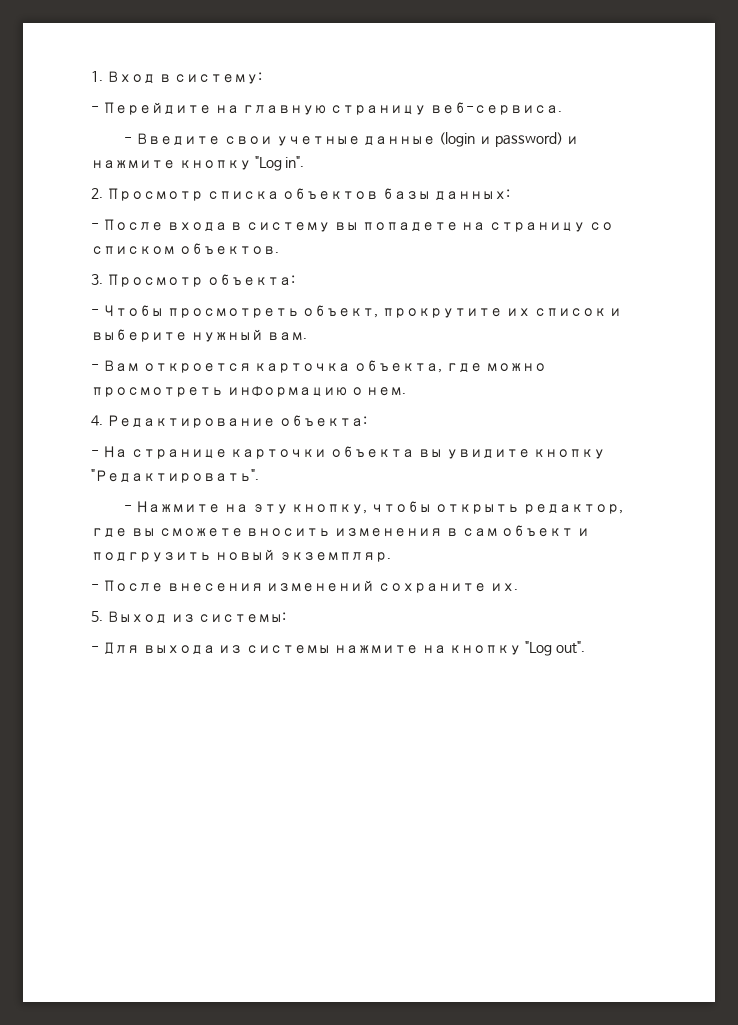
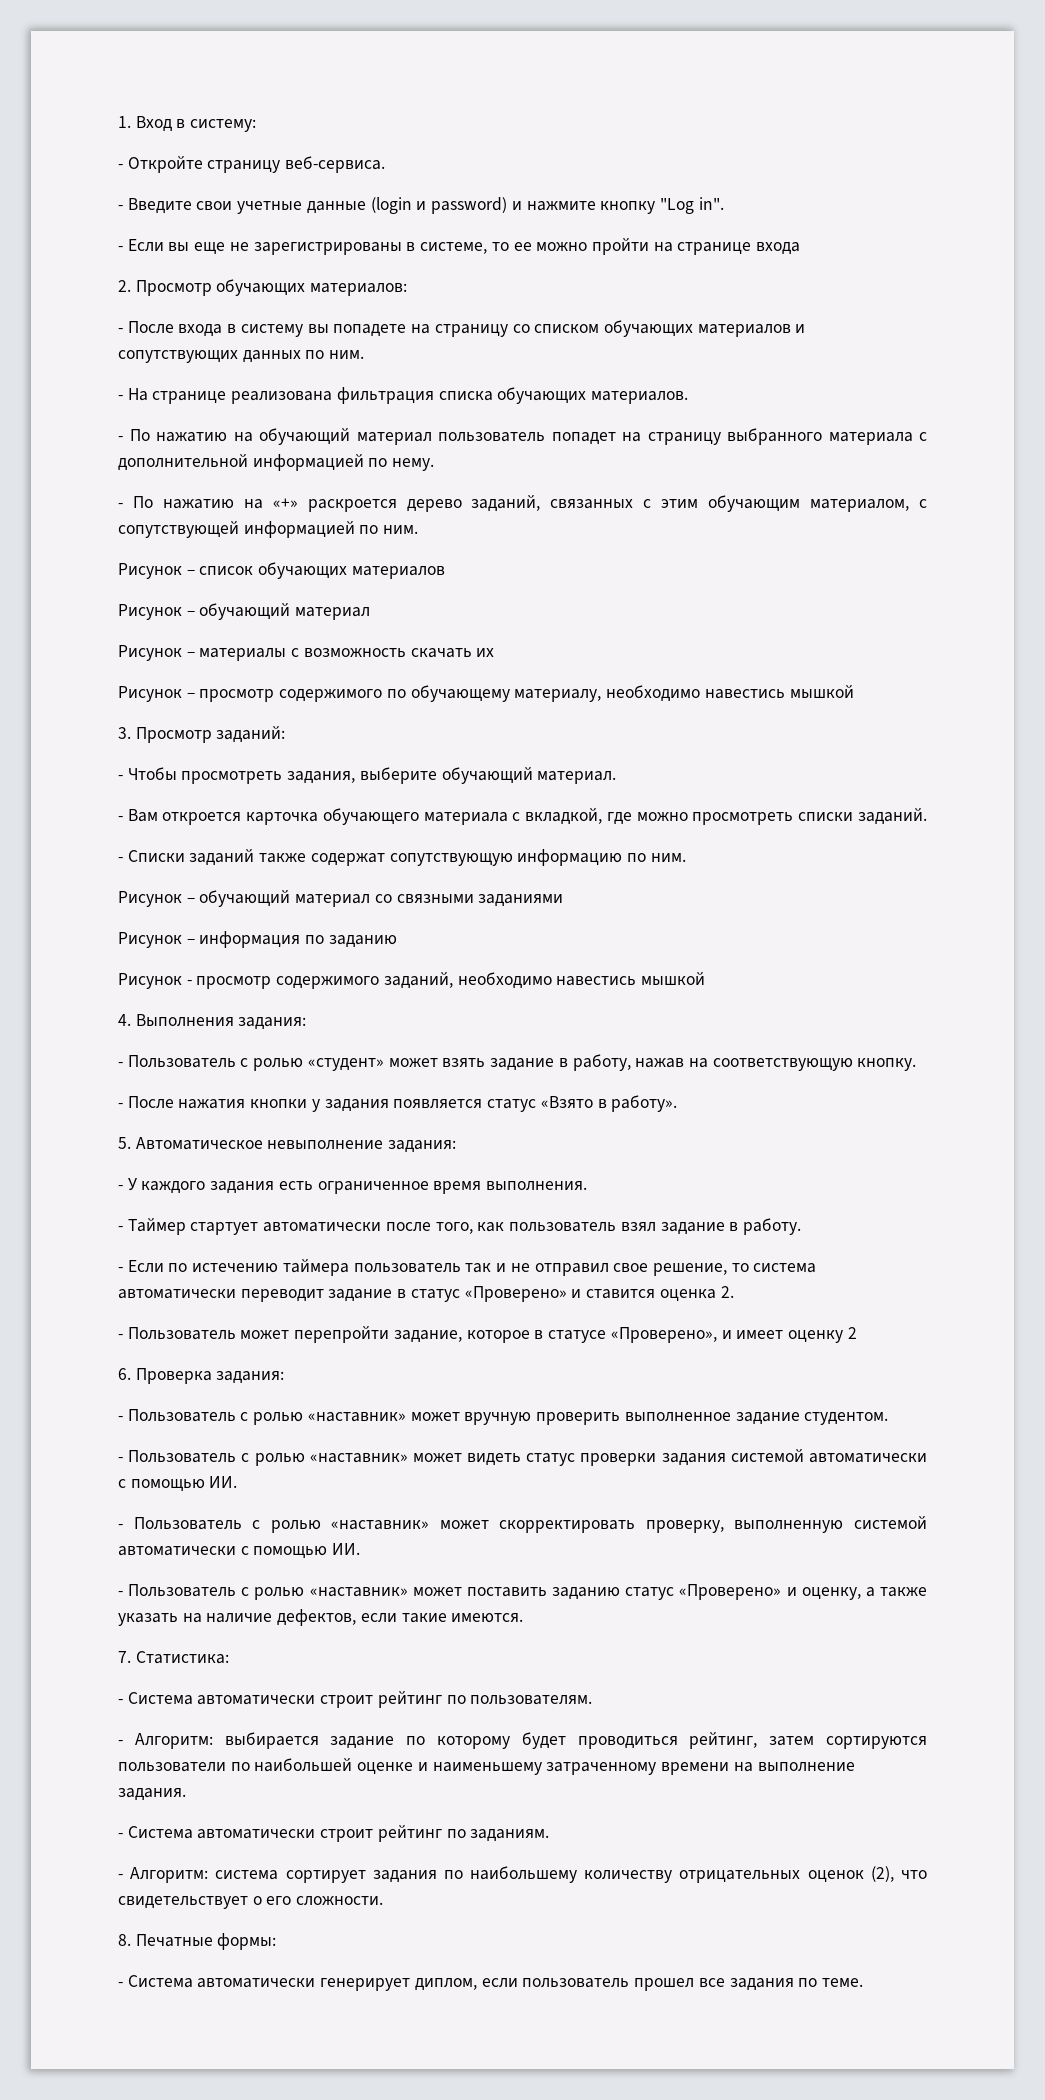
[102,102,327,115] Перейдите на главную -> [127,156,203,173] Откройте
[91,188,510,201] 2. Просмотр списка объектов базы данных: -> [118,238,801,255] [118,279,408,296] - Если вы еще не зарегистрированы в системе, то ее можно пройти на странице входа // 2. Просмотр обучающих материалов:
[178,243,279,255] объектов. -> [603,320,806,337] [118,350,365,363] [118,387,689,404] [118,428,927,445] [118,454,435,471] [118,495,927,512] [118,521,419,538] [118,562,445,579] [118,603,371,620] [118,645,495,661] [118,685,854,702] обучающих материалов и сопутствующих данных по ним. // - На странице реализована фильтрация списка обучающих материалов. // - По нажатию на обучающий материал пользователь попадет на страницу выбранного материала с дополнительной информацией по нему. // - По нажатию на «+» раскроется дерево заданий, связанных с этим обучающим материалом, с сопутствующей информацией по ним. // Рисунок – список обучающих материалов // Рисунок – обучающий материал // Рисунок – материалы с возможность скачать их // Рисунок – просмотр содержимого по обучающему материалу, необходимо навестись мышкой
[206,274,295,286] объекта: -> [216,726,286,743] заданий:
[302,305,622,318] [91,329,307,342] [91,360,546,373] [91,386,407,397] объект, прокрутите их список и выберите нужный вам. // - Вам откроется карточка объекта, где можно просмотреть информацию о нем. -> [287,767,617,784] [118,808,927,825] [118,849,686,866] [118,890,564,907] [118,931,397,948] [118,972,706,989] задания, выберите обучающий материал. // - Вам откроется карточка обучающего материала с вкладкой, где можно просмотреть списки заданий. // - Списки заданий также содержат сопутствующую информацию по ним. // Рисунок – обучающий материал со связными заданиями // Рисунок – информация по заданию // Рисунок - просмотр содержимого заданий, необходимо навестись мышкой
[106,415,367,428] [91,446,606,459] [91,469,259,483] [124,501,623,514] [91,525,590,538] [91,549,391,562] [91,580,518,593] [91,611,287,624] [91,641,586,656] Редактирование объекта: // - На странице карточки объекта вы увидите кнопку "Редактировать". // - Нажмите на эту кнопку, чтобы открыть редактор, где вы сможете вносить изменения в сам объект и подгрузить новый экземпляр. // - После внесения изменений сохраните их. // 5. Выход из системы: // - Для выхода из системы нажмите на кнопку "Log out". -> [135,1014,307,1030] [118,1054,917,1071] [118,1095,678,1112] [118,1137,457,1153] [118,1178,588,1194] [118,1218,801,1235] [118,1259,817,1276] [118,1286,734,1302] [118,1326,857,1343] [118,1368,285,1384] [118,1409,889,1425] [118,1449,927,1466] [118,1476,238,1492] [118,1516,927,1533] [118,1543,361,1559] [118,1584,928,1600] [118,1609,524,1626] [118,1651,229,1664] [118,1691,593,1708] [118,1732,927,1749] [118,1758,855,1775] [118,1788,186,1801] [118,1825,550,1842] [118,1866,928,1883] [118,1896,384,1909] [118,1933,277,1950] [118,1975,863,1991] Выполнения задания: // - Пользователь с ролью «студент» может взять задание в работу, нажав на соответствующую кнопку. // - После нажатия кнопки у задания появляется статус «Взято в работу». // 5. Автоматическое невыполнение задания: // - У каждого задания есть ограниченное время выполнения. // - Таймер стартует автоматически после того, как пользователь взял задание в работу. // - Если по истечению таймера пользователь так и не отправил свое решение, то система автоматически переводит задание в статус «Проверено» и ставится оценка 2. // - Пользователь может перепройти задание, которое в статусе «Проверено», и имеет оценку 2 // 6. Проверка задания: // - Пользователь с ролью «наставник» может вручную проверить выполненное задание студентом. // - Пользователь с ролью «наставник» может видеть статус проверки задания системой автоматически с помощью ИИ. // - Пользователь с ролью «наставник» может скорректировать проверку, выполненную системой автоматически с помощью ИИ. // - Пользователь с ролью «наставник» может поставить заданию статус «Проверено» и оценку, а также указать на наличие дефектов, если такие имеются. // 7. Статистика: // - Система автоматически строит рейтинг по пользователям. // - Алгоритм: выбирается задание по которому будет проводиться рейтинг, затем сортируются пользователи по наибольшей оценке и наименьшему затраченному времени на выполнение задания. // - Система автоматически строит рейтинг по заданиям. // - Алгоритм: система сортирует задания по наибольшему количеству отрицательных оценок (2), что свидетельствует о его сложности. // 8. Печатные формы: // - Система автоматически генерирует диплом, если пользователь прошел все задания по теме.

